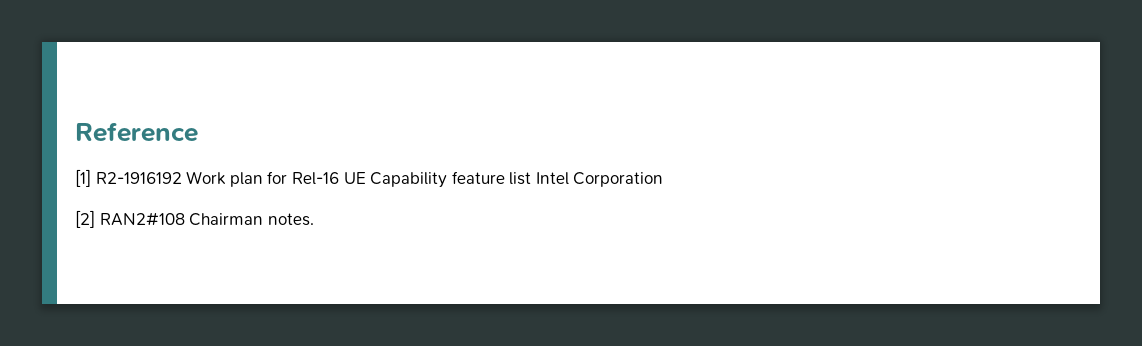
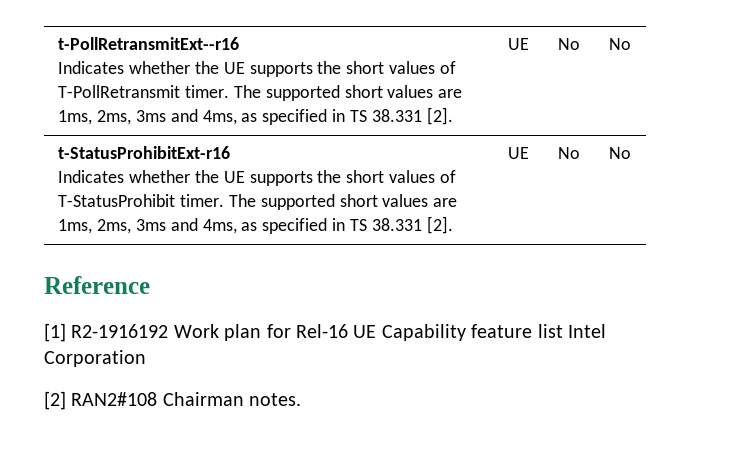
(75, 132) none -> [58,37,240,50] [58,61,457,77] [58,85,463,101] [58,107,453,125] [508,38,529,50] [558,38,580,50] [609,38,631,50] [58,146,231,159] [58,170,457,186] [58,194,458,210] [58,216,453,234] [508,147,529,159] [558,147,580,159] [609,147,631,159] t-PollRetransmitExt--r16 // Indicates whether the UE supports the short values of T-PollRetransmit timer. The supported short values are 1ms, 2ms, 3ms and 4ms, as specified in TS 38.331 [2]. | UE | No | No // t-StatusProhibitExt-r16 // Indicates whether the UE supports the short values of T-StatusProhibit timer. The supported short values are 1ms, 2ms, 3ms and 4ms, as specified in TS 38.331 [2]. | UE | No | No //

